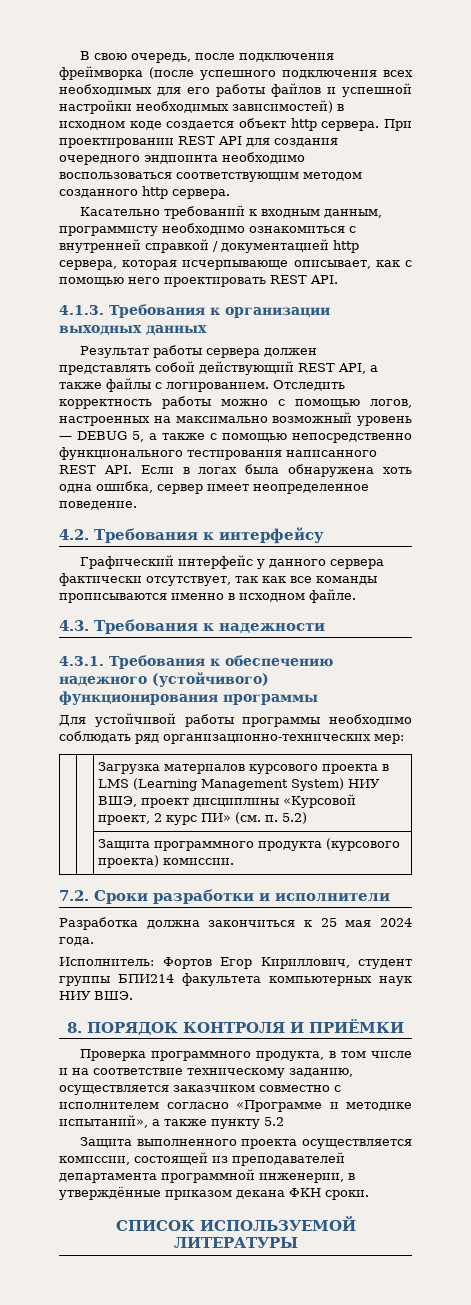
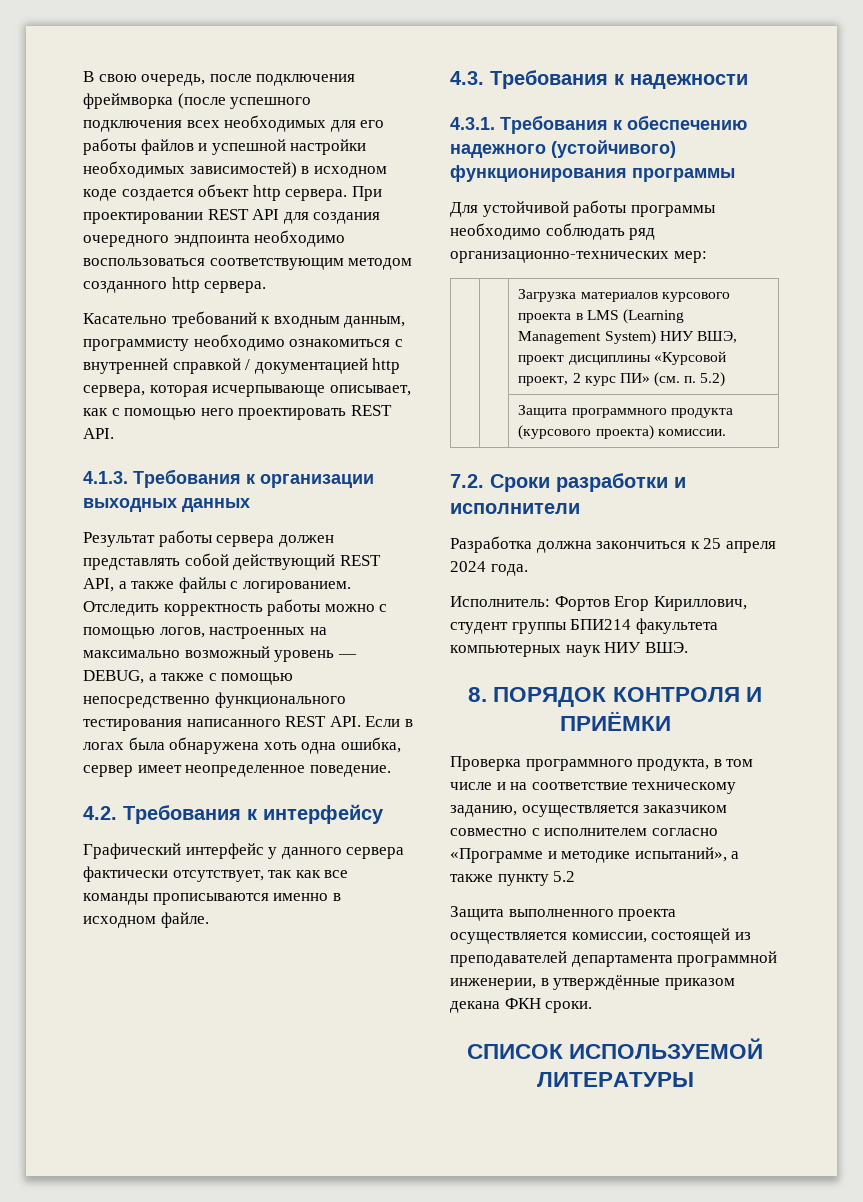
[77,431,144,442] DEBUG 5, -> [83,670,144,684] DEBUG,
[345,920,372,927] мая -> [725,541,776,553] апреля

